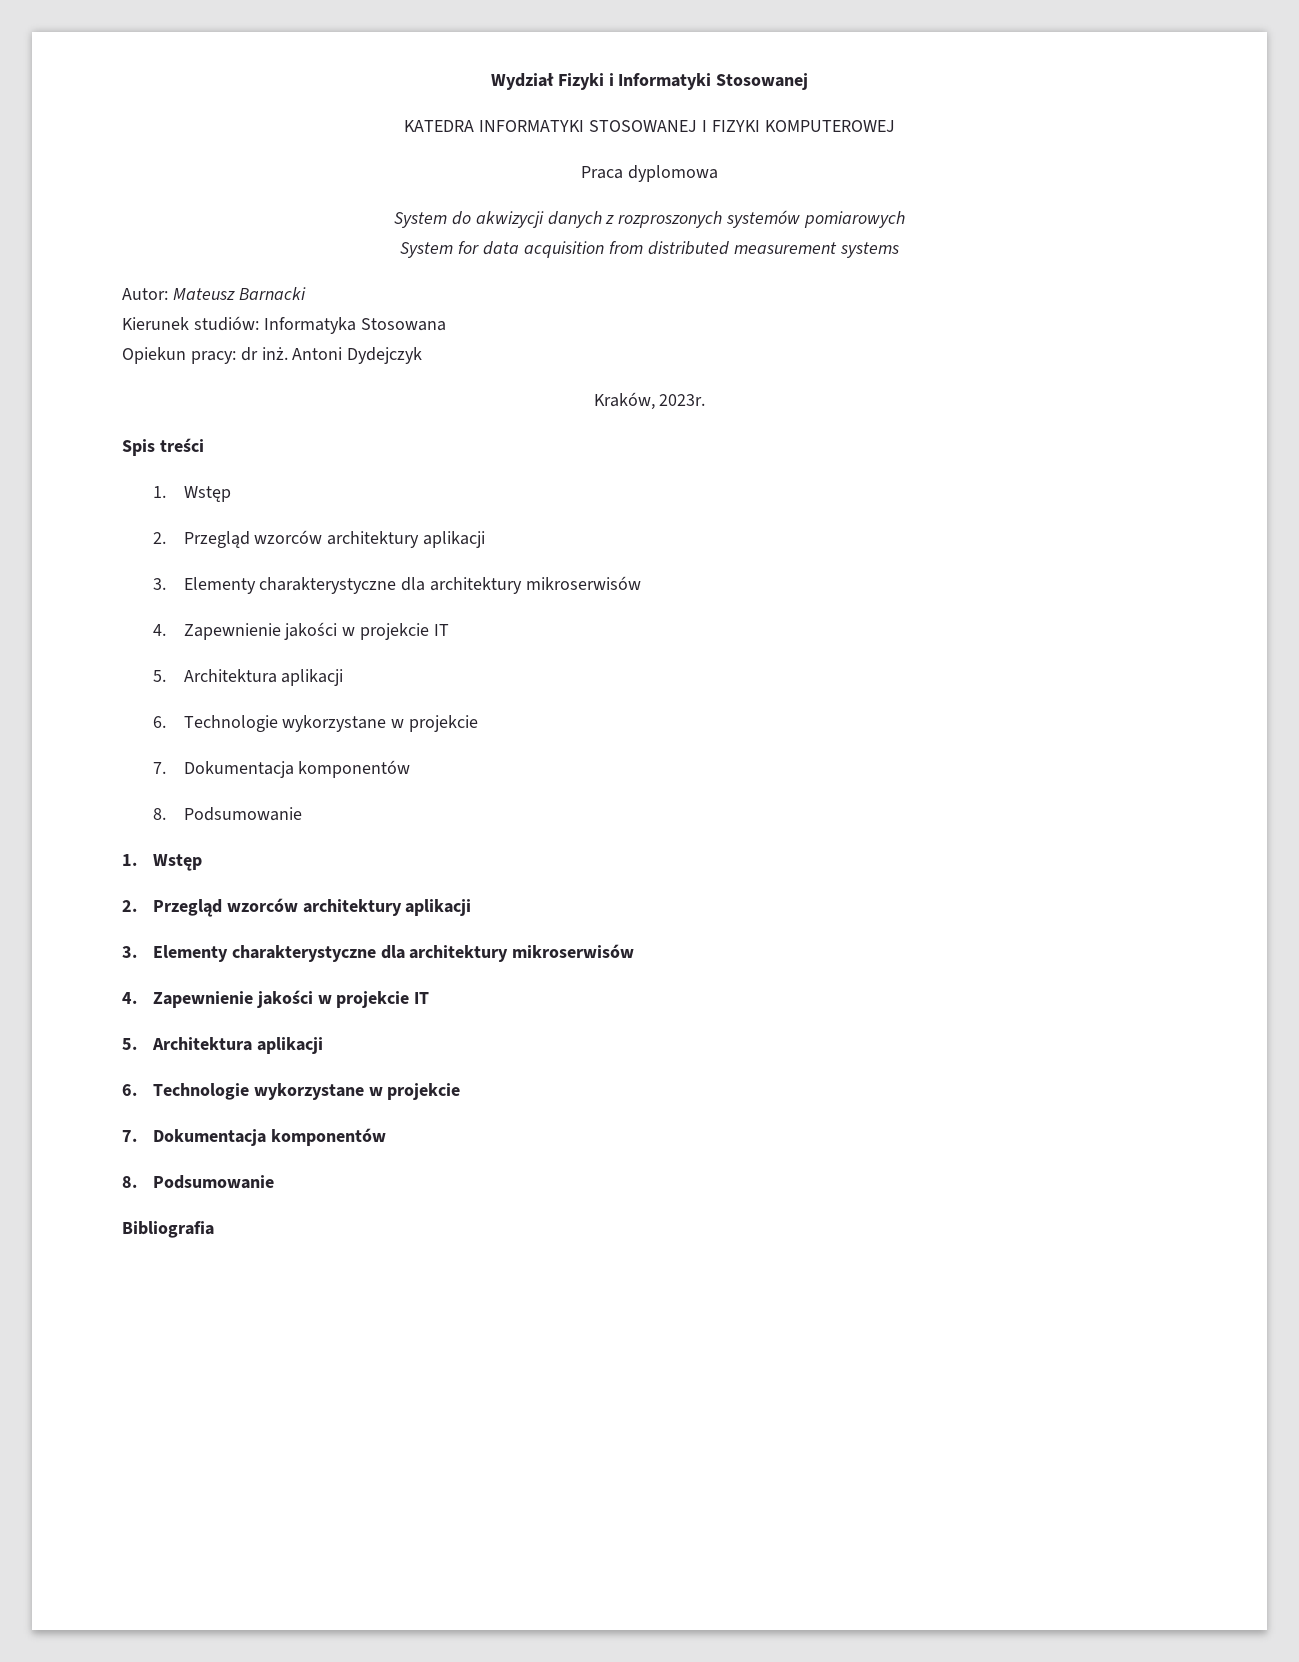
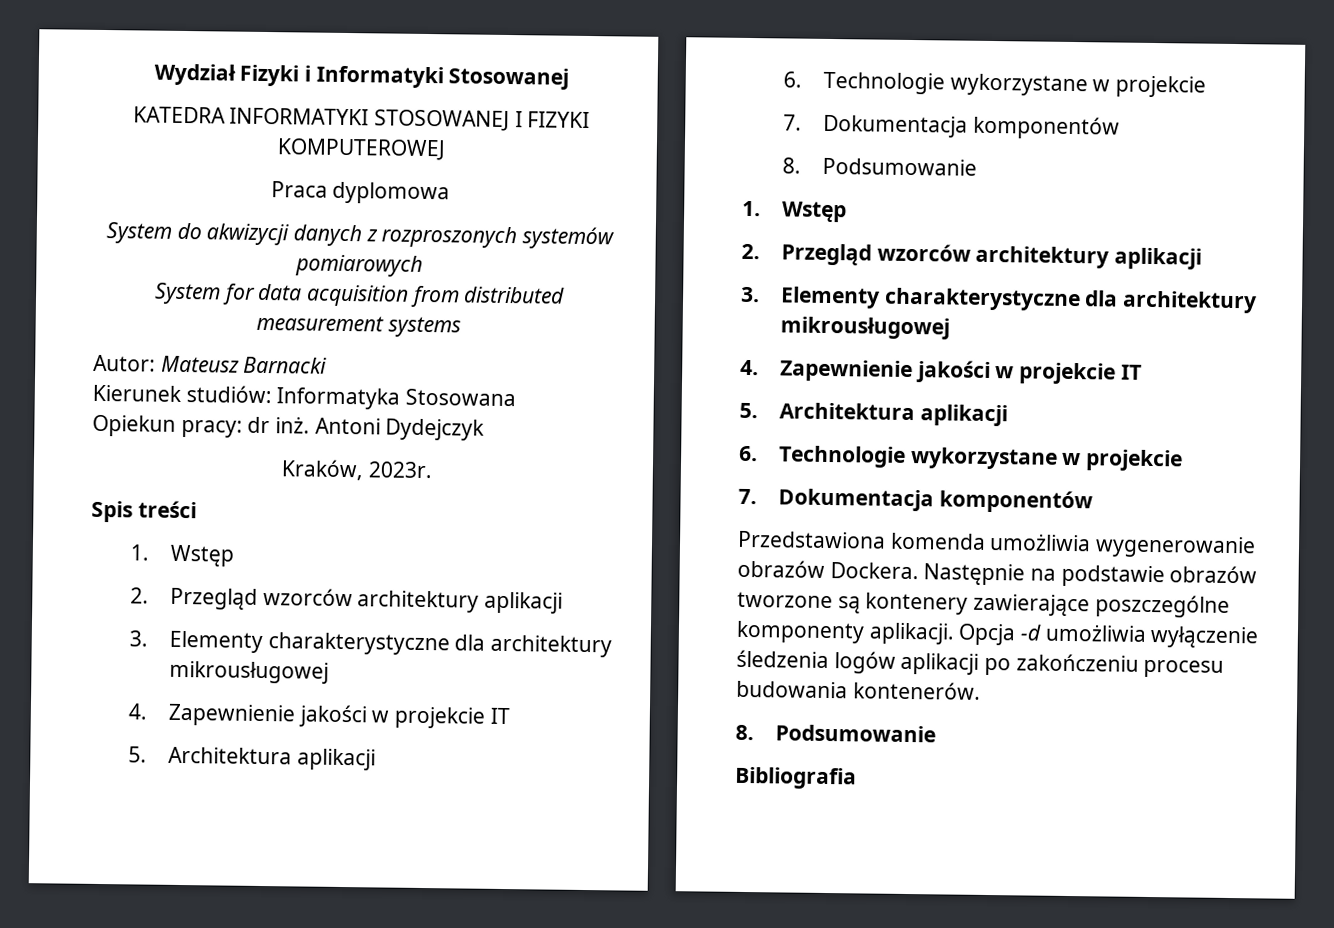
[526,576,642,590] mikroserwisów -> [168,660,329,684] mikrousługowej
[512,944,635,958] mikroserwisów -> [779,316,950,340] mikrousługowej
(386, 1137) none -> [737,530,1257,559] [737,559,1258,588] [737,591,1230,618] [736,620,1260,649] [736,649,1225,678] [736,680,981,700] // Przedstawiona komenda umożliwia wygenerowanie obrazów Dockera. Następnie na podstawie obrazów tworzone są kontenery zawierające poszczególne komponenty aplikacji. Opcja -d umożliwia wyłączenie śledzenia logów aplikacji po zakończeniu procesu budowania kontenerów.

